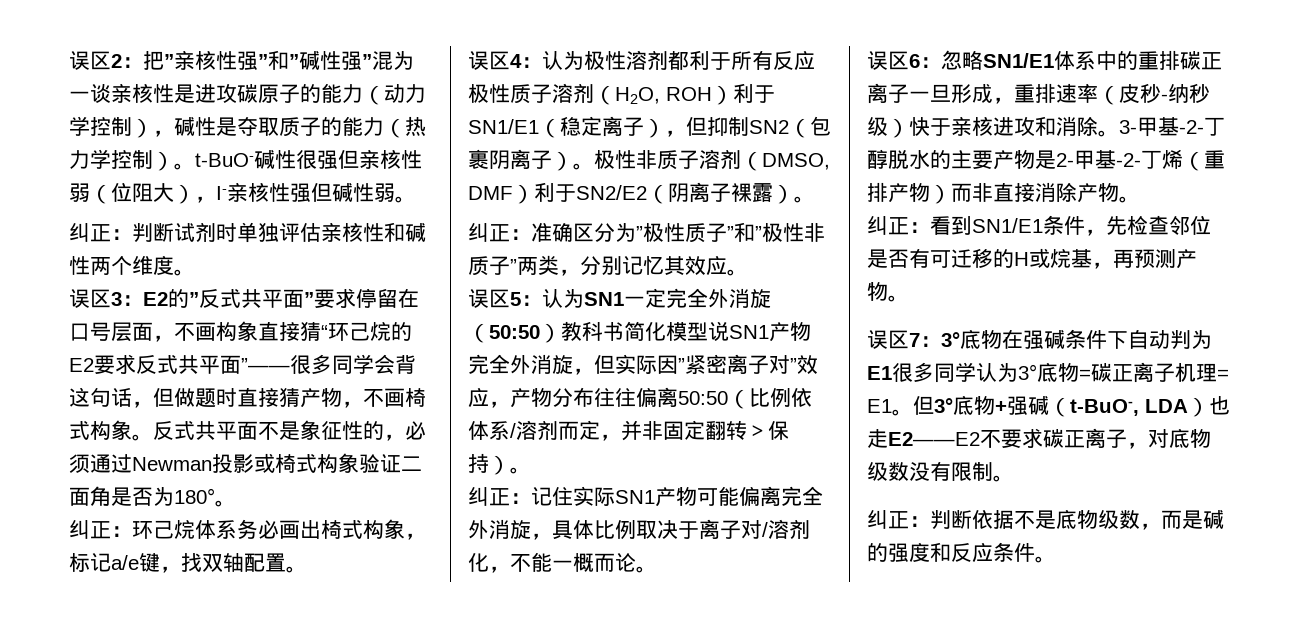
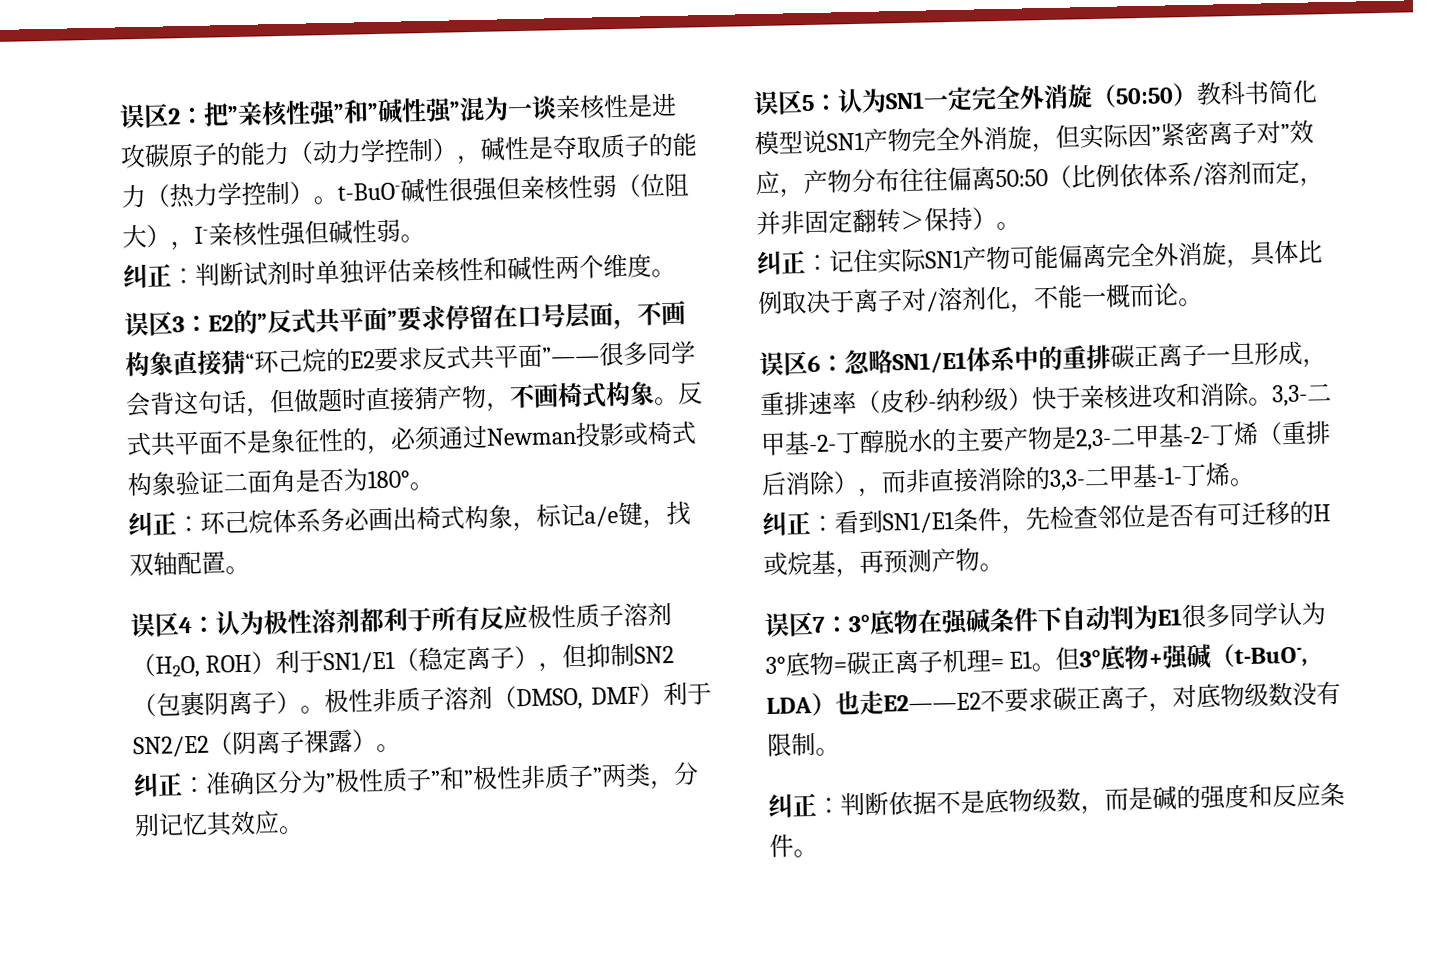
[1119,120,1137,134] 3- -> [1271,383,1332,407] 3,3-二
[1056,153,1074,167] 2- -> [1075,427,1136,451] 2,3-二
[888,183,951,204] 产物） -> [761,470,883,498] 后消除），
[1077,183,1119,203] 产物 -> [1025,462,1231,492] 的3,3-二甲基-1-丁烯

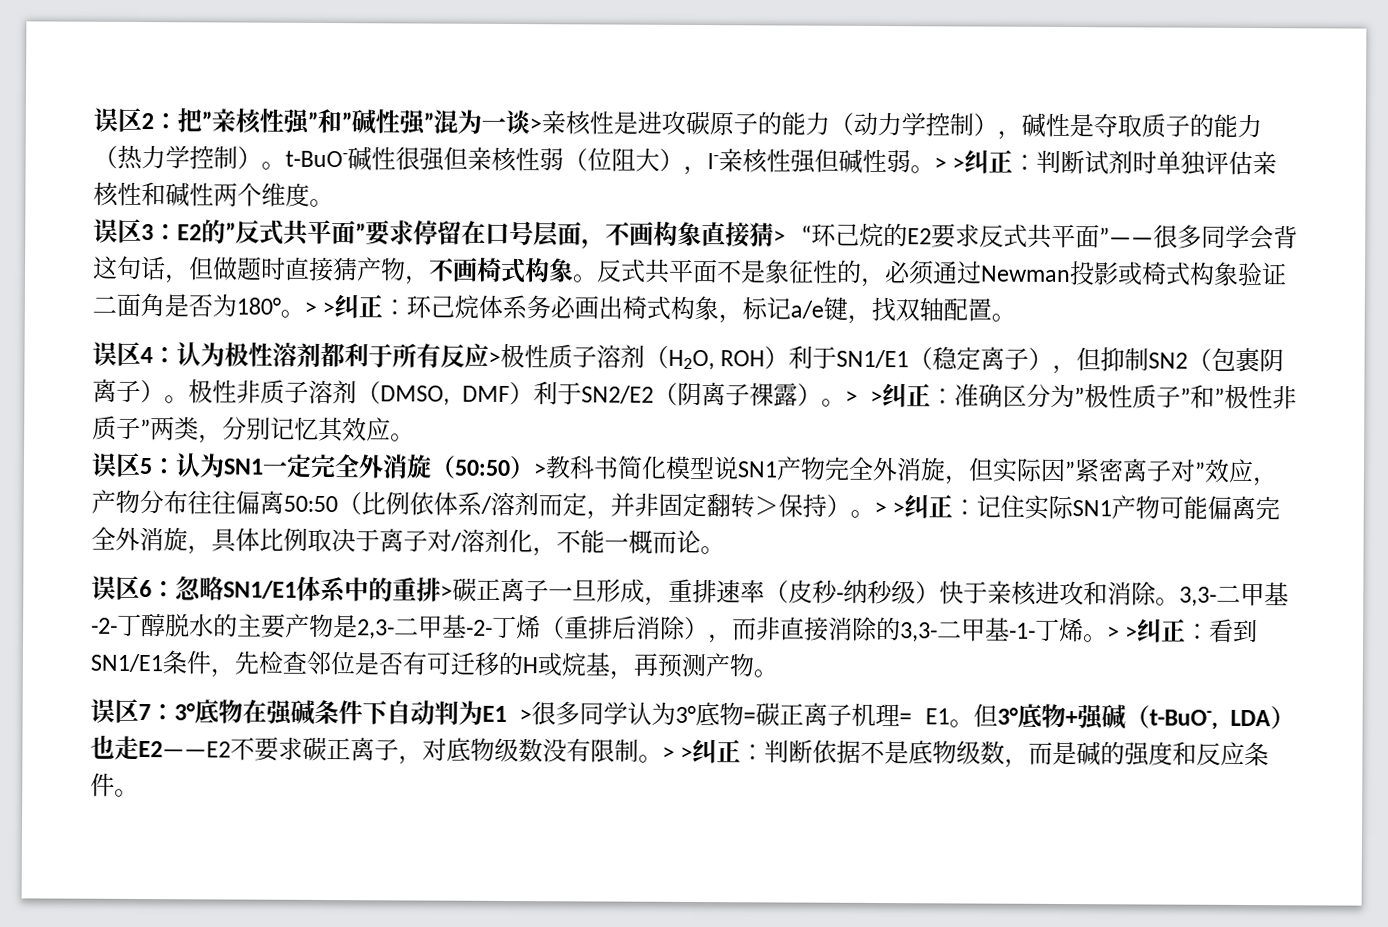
(557, 107) none -> [529,118,542,132] >
(425, 238) // -> [934,157,966,171] > >
(246, 362) none -> [773,230,786,244] >
(434, 486) // -> [304,301,336,316] > >
(528, 617) none -> [488,351,501,365] >
(401, 748) // -> [845,390,883,405] > >
(1198, 94) none -> [533,463,546,477] >
(1021, 226) // -> [874,501,906,516] > >
(1111, 357) none -> [440,585,453,599] >
(1255, 482) // -> [1107,626,1139,640] > >
(1182, 617) none -> [519,709,533,723] >
(840, 751) // -> [662,746,694,761] > >

